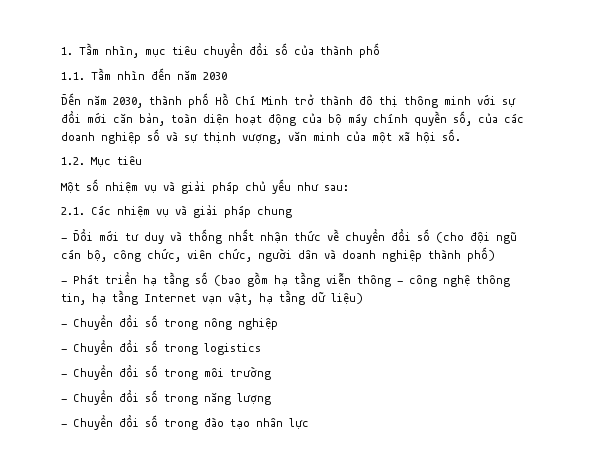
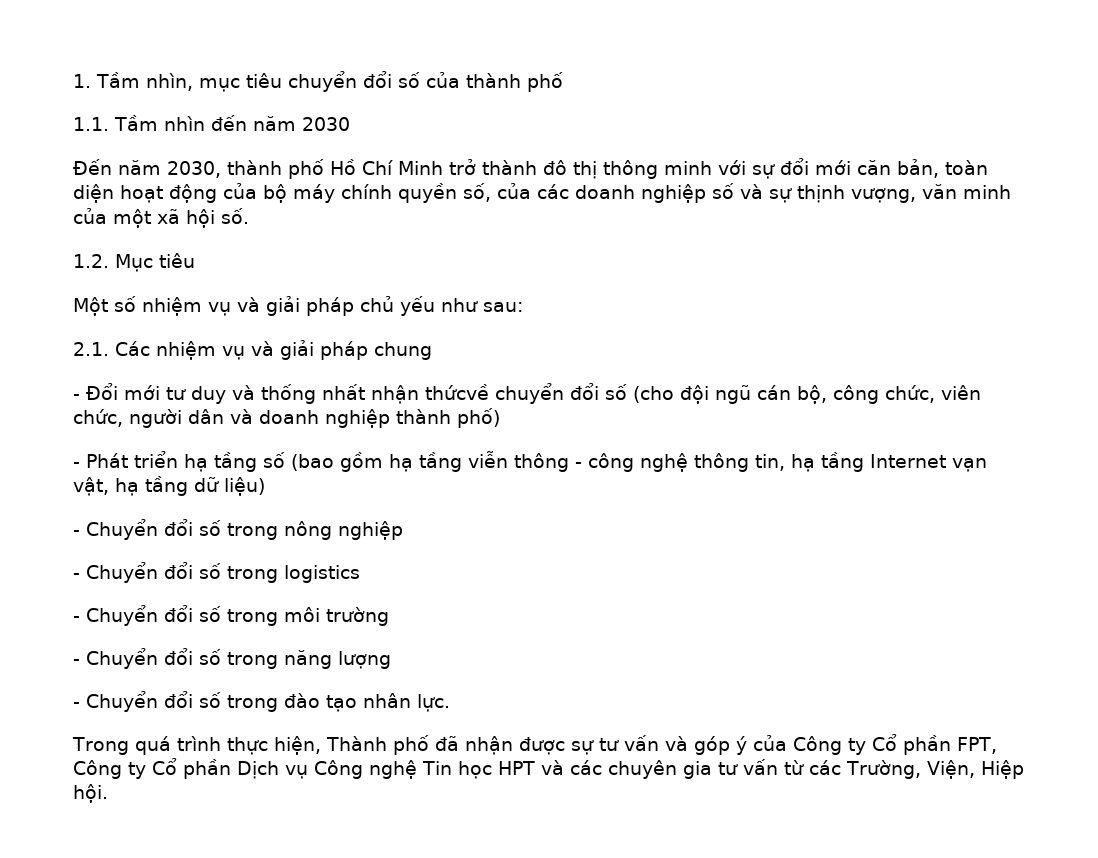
[294,229,339,241] thức về -> [425,384,489,400] thứcvề
[289,418,309,429] lực -> [417,694,450,712] [72,734,997,755] [73,758,1024,779] [73,784,108,803] lực. // Trong quá trình thực hiện, Thành phố đã nhận được sự tư vấn và góp ý của Công ty Cổ phần FPT, Công ty Cổ phần Dịch vụ Công nghệ Tin học HPT và các chuyên gia tư vấn từ các Trường, Viện, Hiệp hội.

